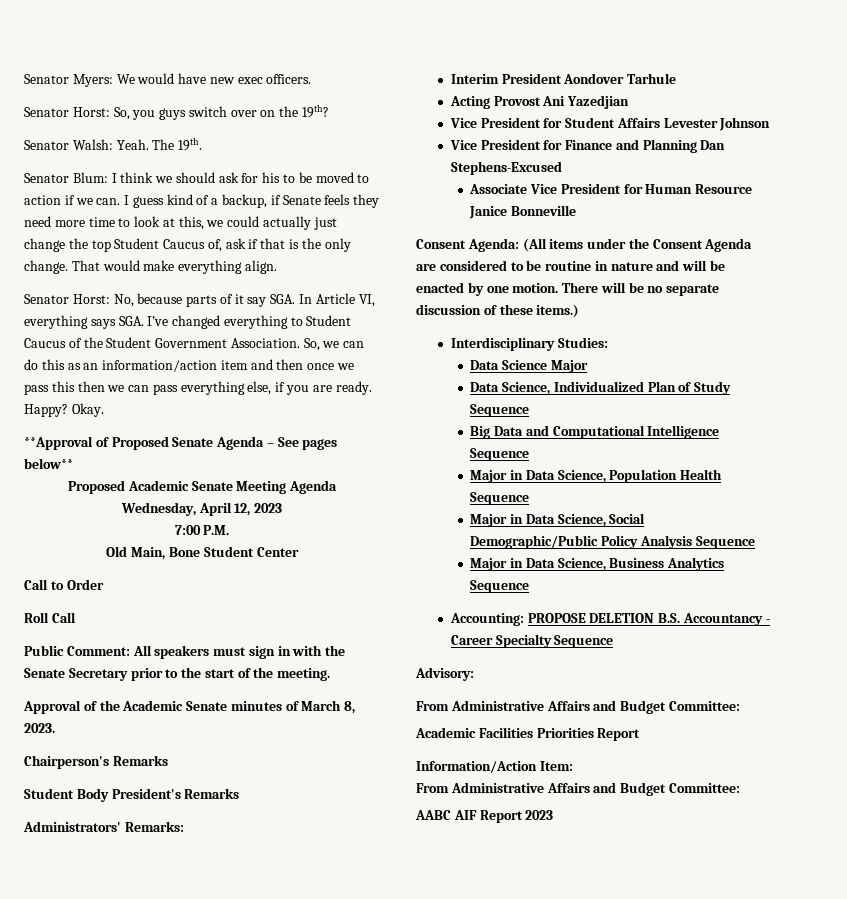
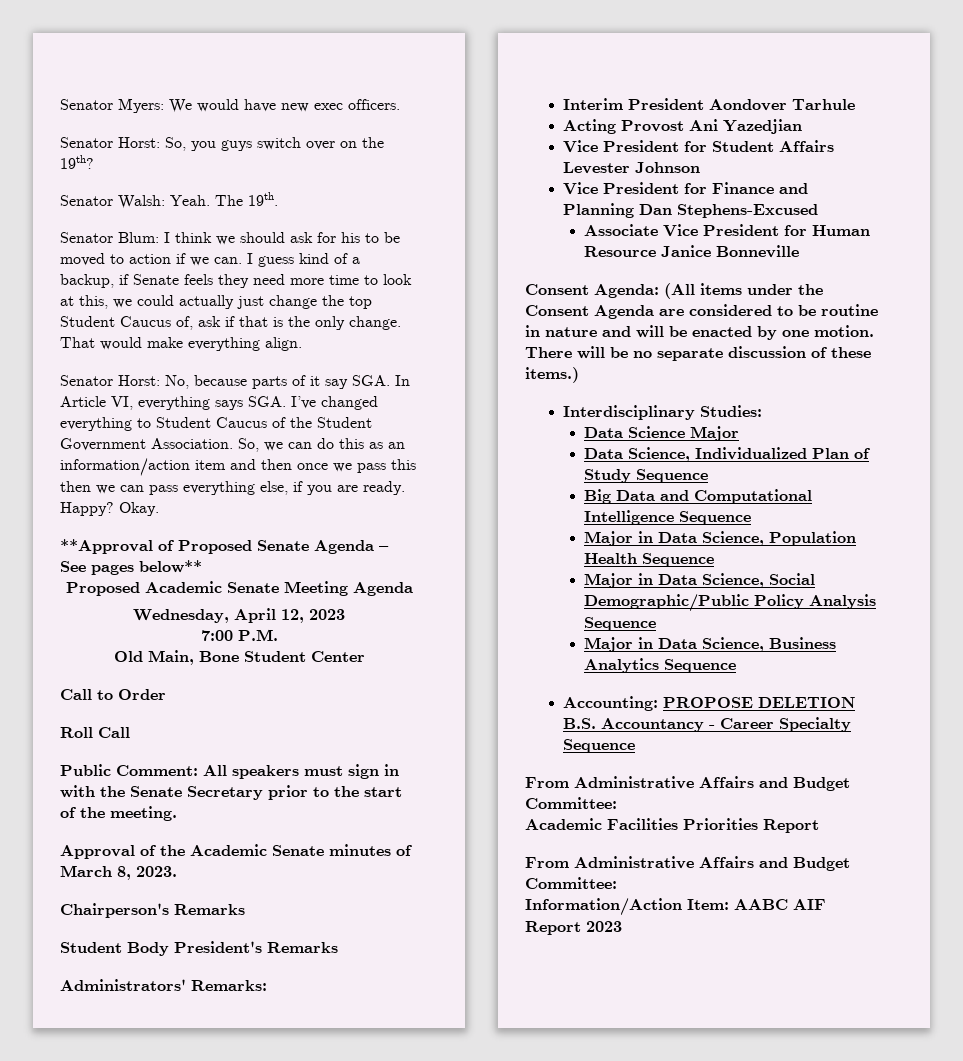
[415,667,474,681] // Advisory: -> (636, 746) none
[416,761,573,773] [416,782,740,796] // Information/Action Item: // From Administrative Affairs and Budget Committee: // -> [525,856,850,871] [525,877,617,889] [525,898,729,916] // From Administrative Affairs and Budget Committee: // Information/Action Item:

